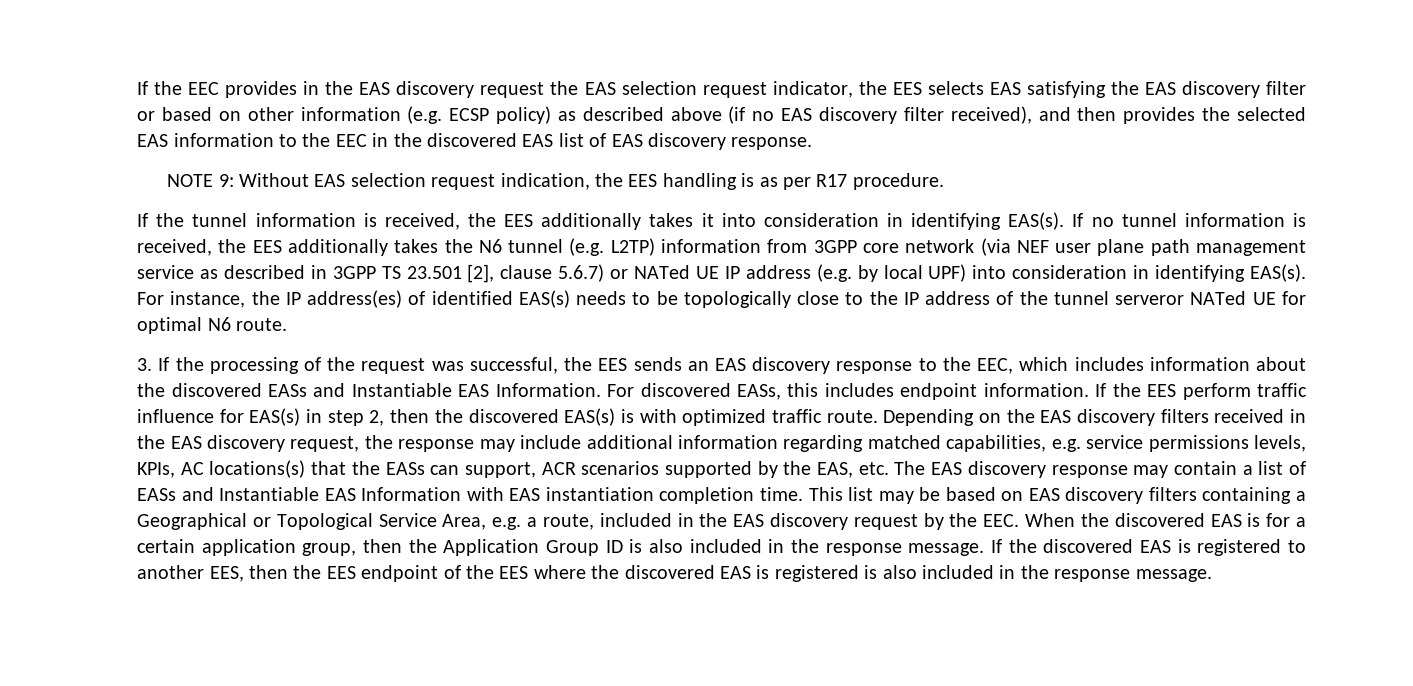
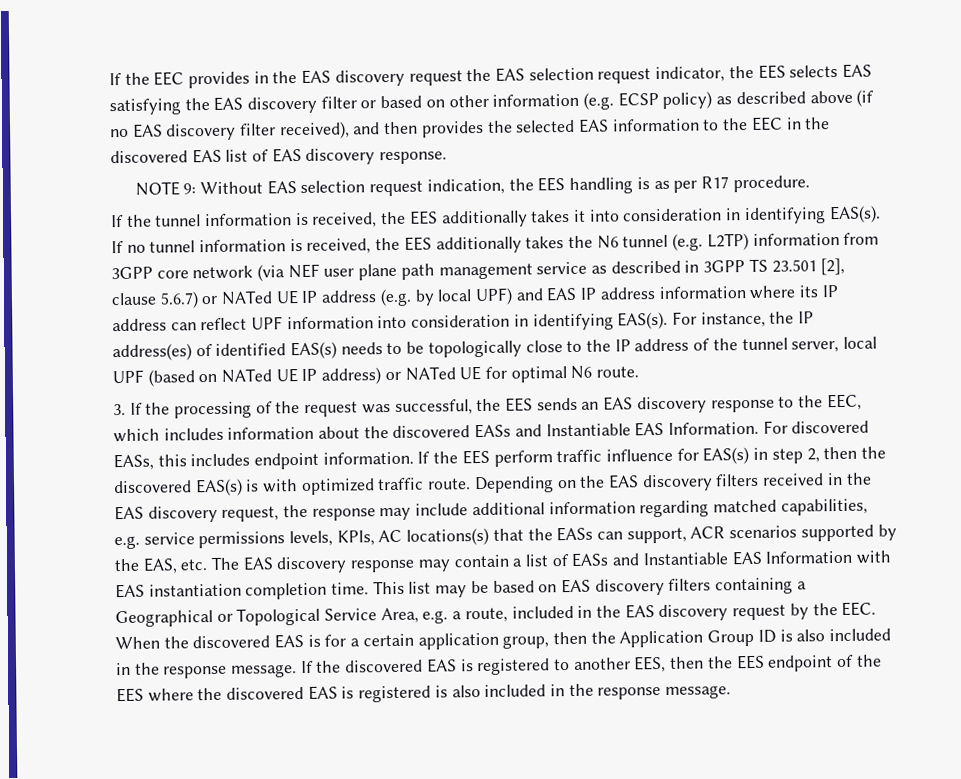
(967, 273) none -> [515,285,838,302] [111,316,374,332] and EAS IP address information where its IP address can reflect UPF information
[1115,295,1185,305] serveror -> [791,336,878,353] [111,367,401,387] server, local UPF (based on NATed UE IP address) or

